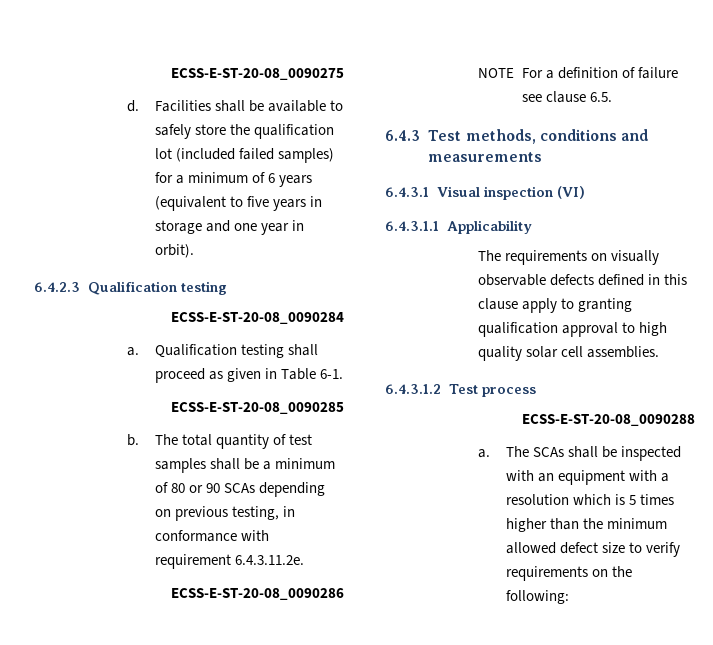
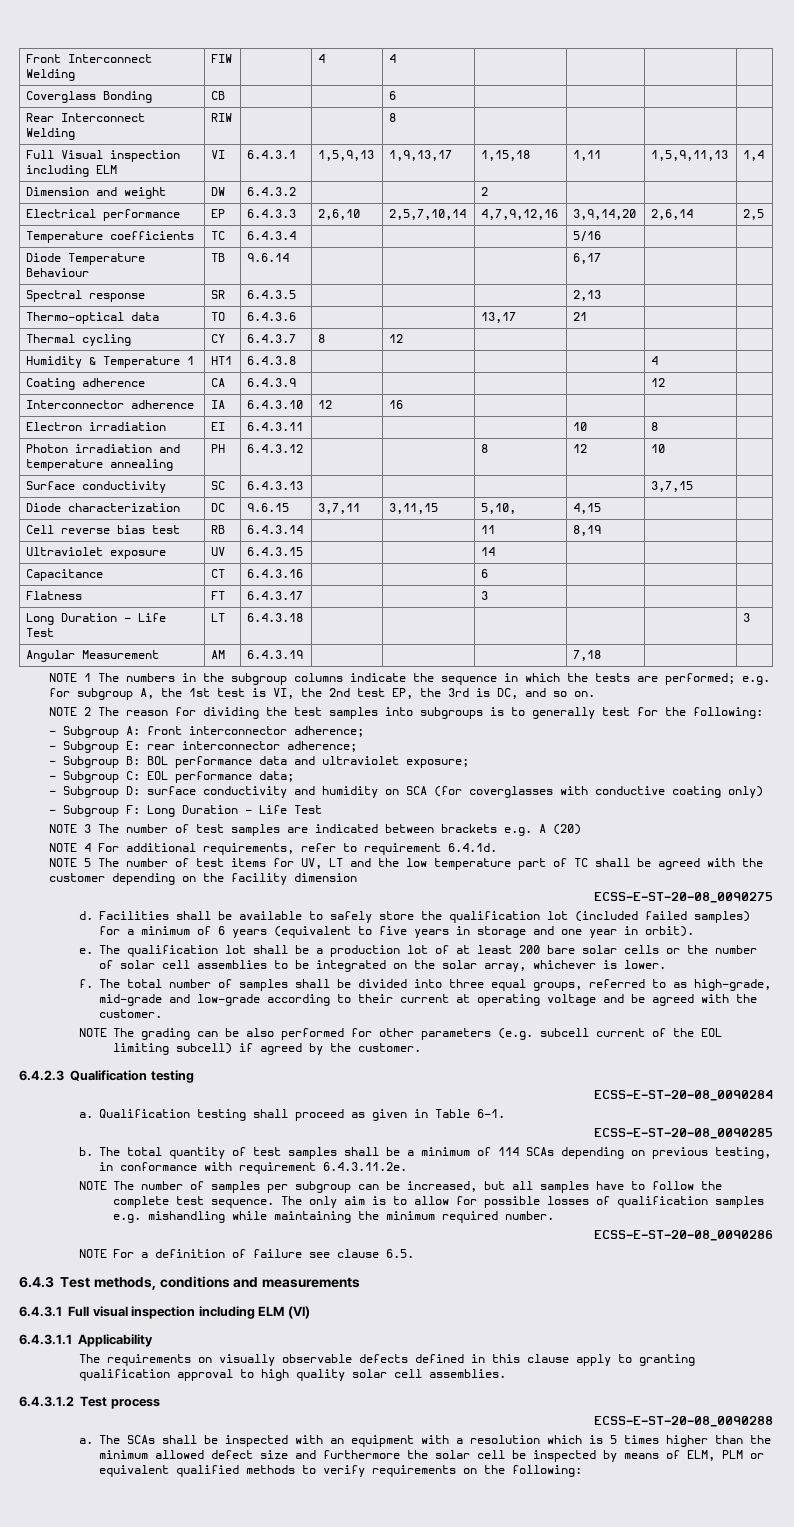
(171, 74) none -> [25,54,152,63] [25,69,75,81] [210,54,232,63] [317,54,325,63] [388,54,396,63] [25,91,152,103] [210,91,225,100] [388,91,396,100] [25,113,145,122] [25,128,75,140] [210,113,232,122] [388,113,396,122] [25,150,180,162] [25,165,117,177] [210,150,225,159] [246,150,296,159] [317,150,374,161] [388,150,452,161] [480,150,530,161] [572,150,601,161] [650,150,728,161] [742,150,764,161] [25,187,166,199] [210,187,225,196] [246,187,296,196] [480,187,488,196] [25,209,180,221] [210,209,225,218] [246,209,296,218] [317,209,360,220] [388,209,466,220] [480,209,558,220] [572,209,636,220] [650,209,693,220] [742,209,764,220] [25,231,194,243] [210,231,225,240] [246,231,296,240] [572,231,601,242] [25,253,145,265] [25,268,89,277] [210,253,225,262] [246,253,289,262] [572,253,601,264] [25,290,145,302] [210,290,225,299] [246,290,296,299] [572,290,601,301] [25,312,159,324] [210,312,225,321] [246,312,296,321] [480,312,516,323] [572,312,587,321] [25,334,131,346] [210,334,225,343] [246,334,296,343] [317,334,325,343] [388,334,403,343] [25,356,194,368] [210,356,232,365] [246,356,296,365] [650,356,658,365] [25,378,145,390] [210,378,225,387] [246,378,296,387] [650,378,665,387] [25,400,194,409] [210,400,225,409] [246,400,303,409] [317,400,332,409] [388,400,403,409] [25,422,166,431] [210,422,225,431] [246,422,303,431] [572,422,587,431] [650,422,658,431] [25,444,180,453] [25,459,173,471] [210,444,225,453] [246,444,303,453] [480,444,488,453] [572,444,587,453] [650,444,665,453] [25,481,166,493] [210,481,225,490] [246,481,303,490] [650,481,693,492] [25,503,180,512] [210,503,225,512] [246,503,289,512] [317,503,360,514] [388,503,438,514] [480,503,516,514] [572,503,601,514] [25,525,180,534] [210,525,225,534] [246,525,303,534] [480,525,495,534] [572,525,601,536] [25,547,166,559] [210,547,225,556] [246,547,303,556] [480,547,495,556] [25,569,103,581] [210,569,225,578] [246,569,303,578] [480,569,488,578] [25,591,82,600] [210,591,225,600] [246,591,303,600] [480,591,488,600] [25,613,166,625] [25,628,54,637] [210,613,225,622] [246,613,303,622] [742,613,750,622] [25,650,159,662] [210,650,225,659] [246,650,303,659] [572,650,601,661] [49,673,771,685] [49,688,596,700] [49,707,764,719] [49,726,365,738] [49,741,358,753] [49,756,470,768] [49,771,295,783] [49,786,764,798] [49,805,323,817] [49,824,582,836] [49,843,498,855] [49,858,764,870] [49,873,358,885] Front Interconnect Welding | FIW | | 4 | 4 | | | | // Coverglass Bonding | CB | | | 6 | | | | // Rear Interconnect Welding | RIW | | | 8 | | | | // Full Visual inspection including ELM | VI | 6.4.3.1 | 1,5,9,13 | 1,9,13,17 | 1,15,18 | 1,11 | 1,5,9,11,13 | 1,4 // Dimension and weight | DW | 6.4.3.2 | | | 2 | | | // Electrical performance | EP | 6.4.3.3 | 2,6,10 | 2,5,7,10,14 | 4,7,9,12,16 | 3,9,14,20 | 2,6,14 | 2,5 // Temperature coefficients | TC | 6.4.3.4 | | | | 5/16 | | // Diode Temperature Behaviour | TB | 9.6.14 | | | | 6,17 | | // Spectral response | SR | 6.4.3.5 | | | | 2,13 | | // Thermo-optical data | TO | 6.4.3.6 | | | 13,17 | 21 | | // Thermal cycling | CY | 6.4.3.7 | 8 | 12 | | | | // Humidity & Temperature 1 | HT1 | 6.4.3.8 | | | | | 4 | // Coating adherence | CA | 6.4.3.9 | | | | | 12 | // Interconnector adherence | IA | 6.4.3.10 | 12 | 16 | | | | // Electron irradiation | EI | 6.4.3.11 | | | | 10 | 8 | // Photon irradiation and temperature annealing | PH | 6.4.3.12 | | | 8 | 12 | 10 | // Surface conductivity | SC | 6.4.3.13 | | | | | 3,7,15 | // Diode characterization | DC | 9.6.15 | 3,7,11 | 3,11,15 | 5,10, | 4,15 | | // Cell reverse bias test | RB | 6.4.3.14 | | | 11 | 8,19 | | // Ultraviolet exposure | UV | 6.4.3.15 | | | 14 | | | // Capacitance | CT | 6.4.3.16 | | | 6 | | | // Flatness | FT | 6.4.3.17 | | | 3 | | | // Long Duration - Life Test | LT | 6.4.3.18 | | | | | | 3 // Angular Measurement | AM | 6.4.3.19 | | | | 7,18 | | // NOTE 1 The numbers in the subgroup columns indicate the sequence in which the tests are performed; e.g. for subgroup A, the 1st test is VI, the 2nd test EP, the 3rd is DC, and so on. // NOTE 2 The reason for dividing the test samples into subgroups is to generally test for the following: // - Subgroup A: front interconnector adherence; // - Subgroup E: rear interconnector adherence; // - Subgroup B: BOL performance data and ultraviolet exposure; // - Subgroup C: EOL performance data; // - Subgroup D: surface conductivity and humidity on SCA (for coverglasses with conductive coating only) // - Subgroup F: Long Duration - Life Test // NOTE 3 The number of test samples are indicated between brackets e.g. A (20) // NOTE 4 For additional requirements, refer to requirement 6.4.1d. // NOTE 5 The number of test items for UV, LT and the low temperature part of TC shall be agreed with the customer depending on the facility dimension //
(195, 251) none -> [79,945,758,957] [99,960,667,972] [79,979,772,991] [99,994,758,1006] [99,1009,163,1018] [79,1028,723,1040] [113,1043,422,1055] // e. The qualification lot shall be a production lot of at least 200 bare solar cells or the number of solar cell assemblies to be integrated on the solar array, whichever is lower. // f. The total number of samples shall be divided into three equal groups, referred to as high-grade, mid-grade and low-grade according to their current at operating voltage and be agreed with the customer. // NOTE The grading can be also performed for other parameters (e.g. subcell current of the EOL limiting subcell) if agreed by the customer.
[171,483,221,493] 80 or 90 -> [498,1147,520,1156] 114
(305, 560) none -> [79,1181,723,1193] [113,1196,765,1208] [113,1211,555,1223] // NOTE The number of samples per subgroup can be increased, but all samples have to follow the complete test sequence. The only aim is to allow for possible losses of qualification samples e.g. mishandling while maintaining the minimum required number.
[436,186,553,200] Visual inspection -> [68,1306,285,1319] Full visual inspection including ELM
(626, 547) none -> [295,1450,765,1462] [99,1465,296,1477] and furthermore the solar cell be inspected by means of ELM, PLM or equivalent qualified methods

